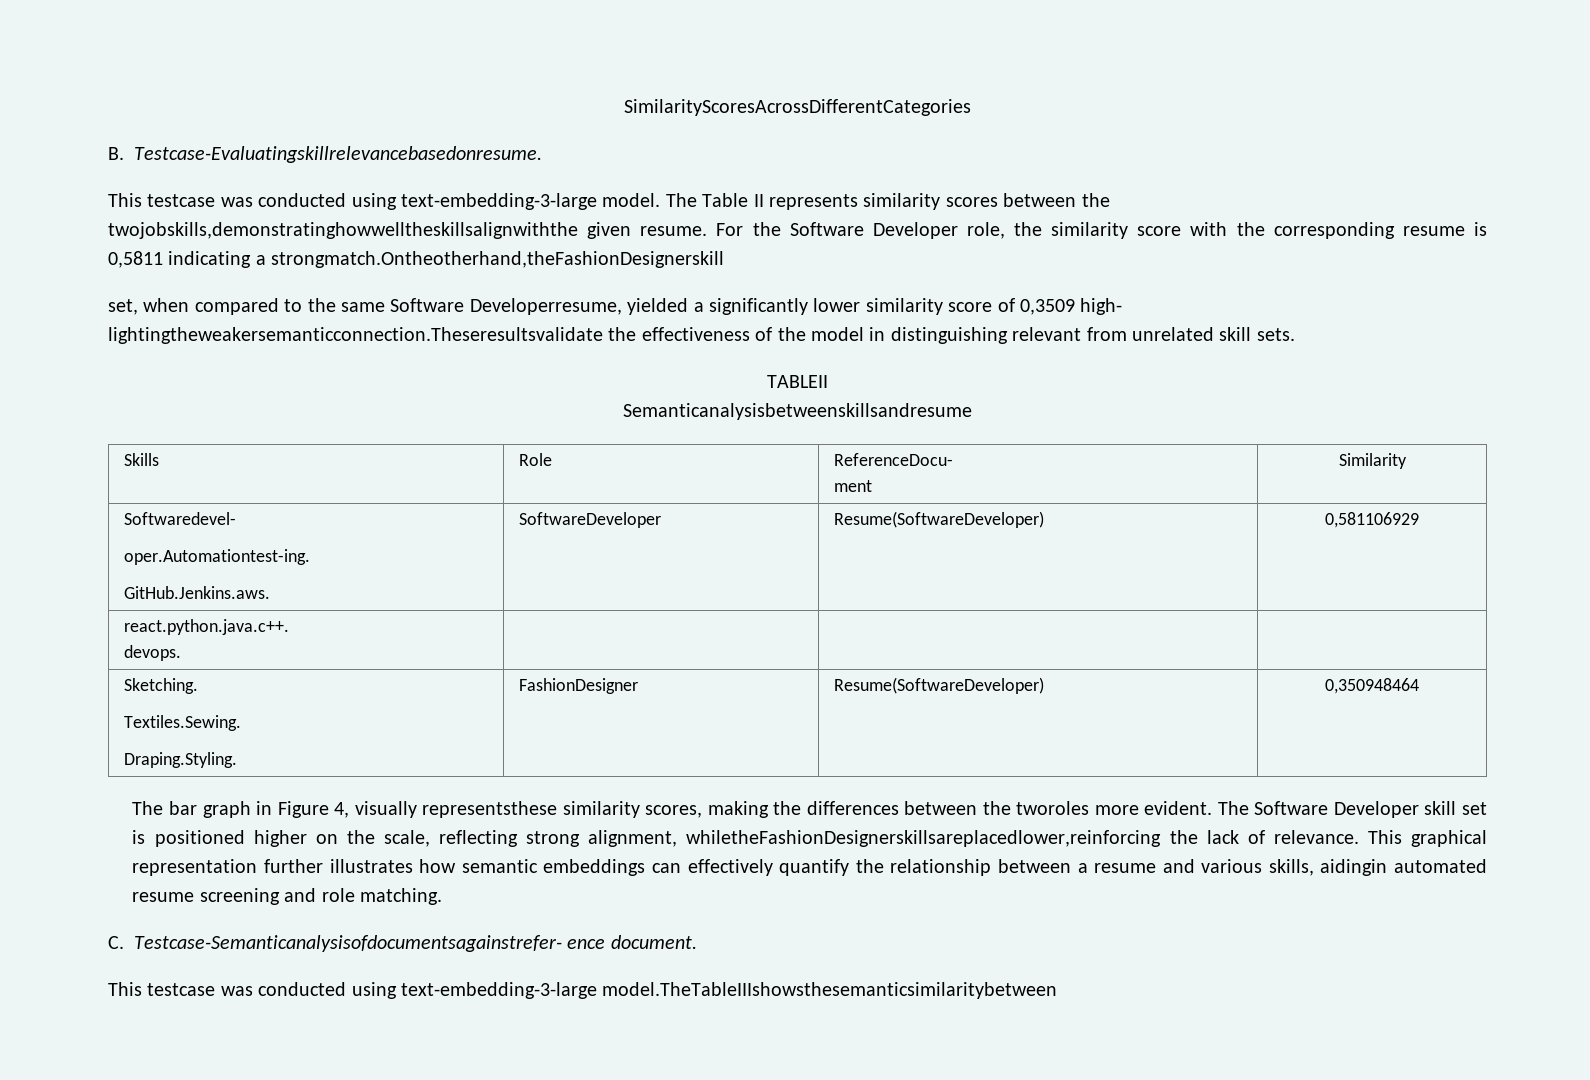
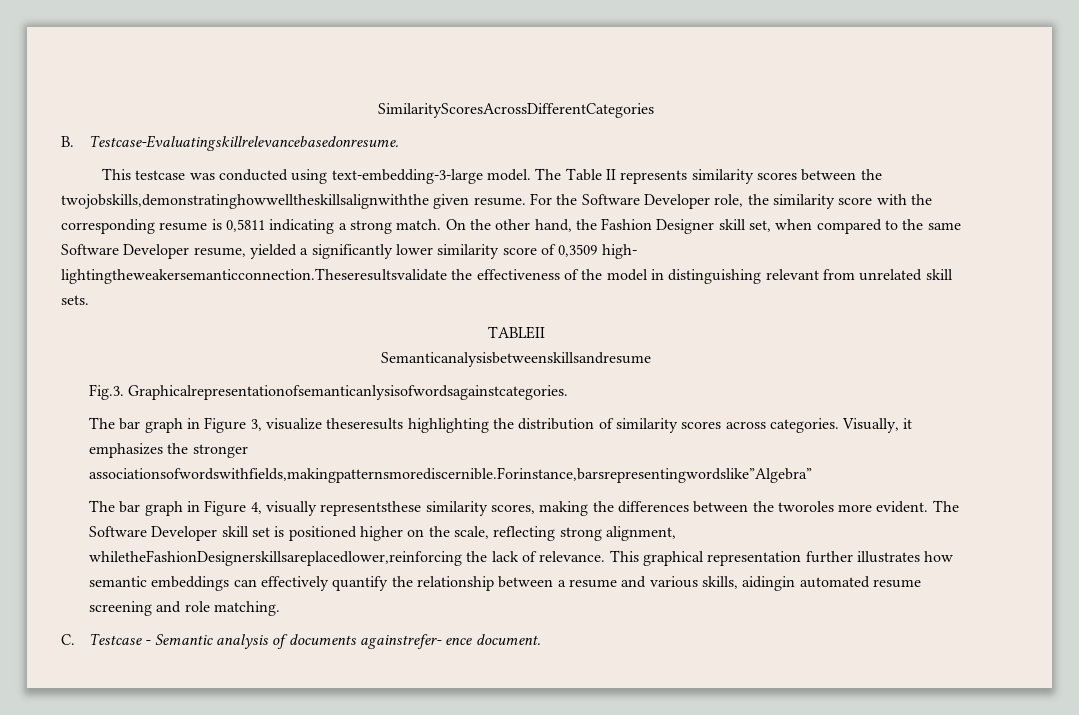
[271,251,725,268] strongmatch.Ontheotherhand,theFashionDesignerskill // -> [349,218,746,234] strong match. On the other hand, the Fashion Designer skill
[469,298,622,315] Developerresume, -> [123,244,246,259] Developer resume,
[123,453,159,466] [518,453,552,466] [833,453,953,466] [833,480,872,492] [1338,453,1407,469] [123,512,236,525] [123,549,310,565] [123,586,270,599] [518,512,661,528] [833,511,1044,528] [1325,512,1419,528] [123,619,289,635] [123,645,181,661] [123,678,198,694] [123,715,241,731] [123,752,237,768] [518,678,638,694] [833,677,1044,694] [1325,678,1419,694] // Skills | Role | ReferenceDocu- // ment | Similarity // Softwaredevel- // oper.Automationtest-ing. // GitHub.Jenkins.aws. | SoftwareDeveloper | Resume(SoftwareDeveloper) | 0,581106929 // react.python.java.c++. // devops. | | | // Sketching. // Textiles.Sewing. // Draping.Styling. | FashionDesigner | Resume(SoftwareDeveloper) | 0,350948464 -> [89,384,569,400] [89,417,913,433] [89,443,248,458] [89,467,813,483] // Fig.3. Graphicalrepresentationofsemanticanlysisofwordsagainstcategories. // The bar graph in Figure 3, visualize theseresults highlighting the distribution of similarity scores across categories. Visually, it emphasizes the stronger associationsofwordswithfields,makingpatternsmorediscernible.Forinstance,barsrepresentingwordslike”Algebra”
[134,935,697,952] [108,982,1058,999] Testcase-Semanticanalysisofdocumentsagainstrefer- ence document. // This testcase was conducted using text-embedding-3-large model.TheTableIIIshowsthesemanticsimilaritybetween -> [89,633,541,649] Testcase - Semantic analysis of documents againstrefer- ence document.

